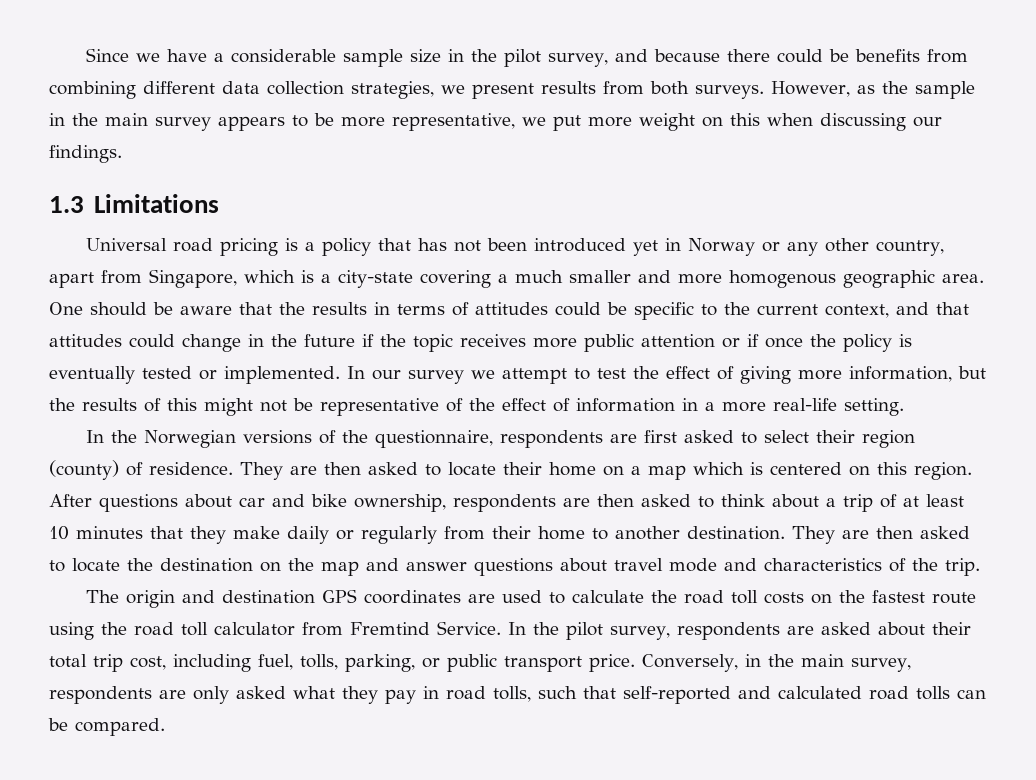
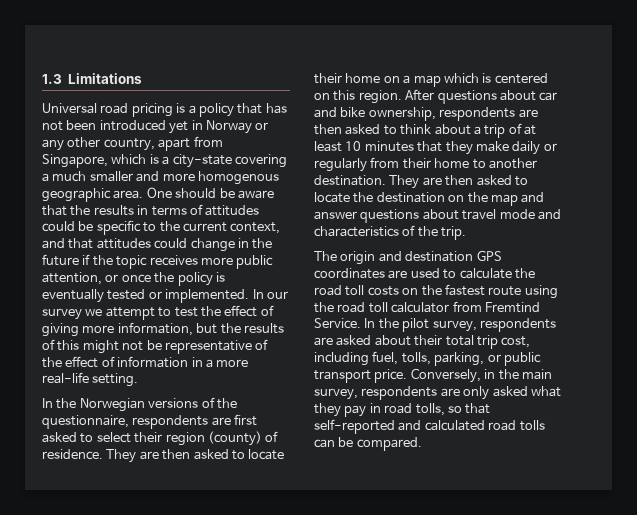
[85,48,968,67] [49,81,975,99] [49,113,942,131] [49,145,122,163] Since we have a considerable sample size in the pilot survey, and because there could be benefits from combining different data collection strategies, we present results from both surveys. However, as the sample in the main survey appears to be more representative, we put more weight on this when discussing our findings. // -> (42, 79) none
[641,334,759,348] attention or if -> [42,272,119,285] attention, or
[538,686,577,699] such -> [447,406,462,413] so

